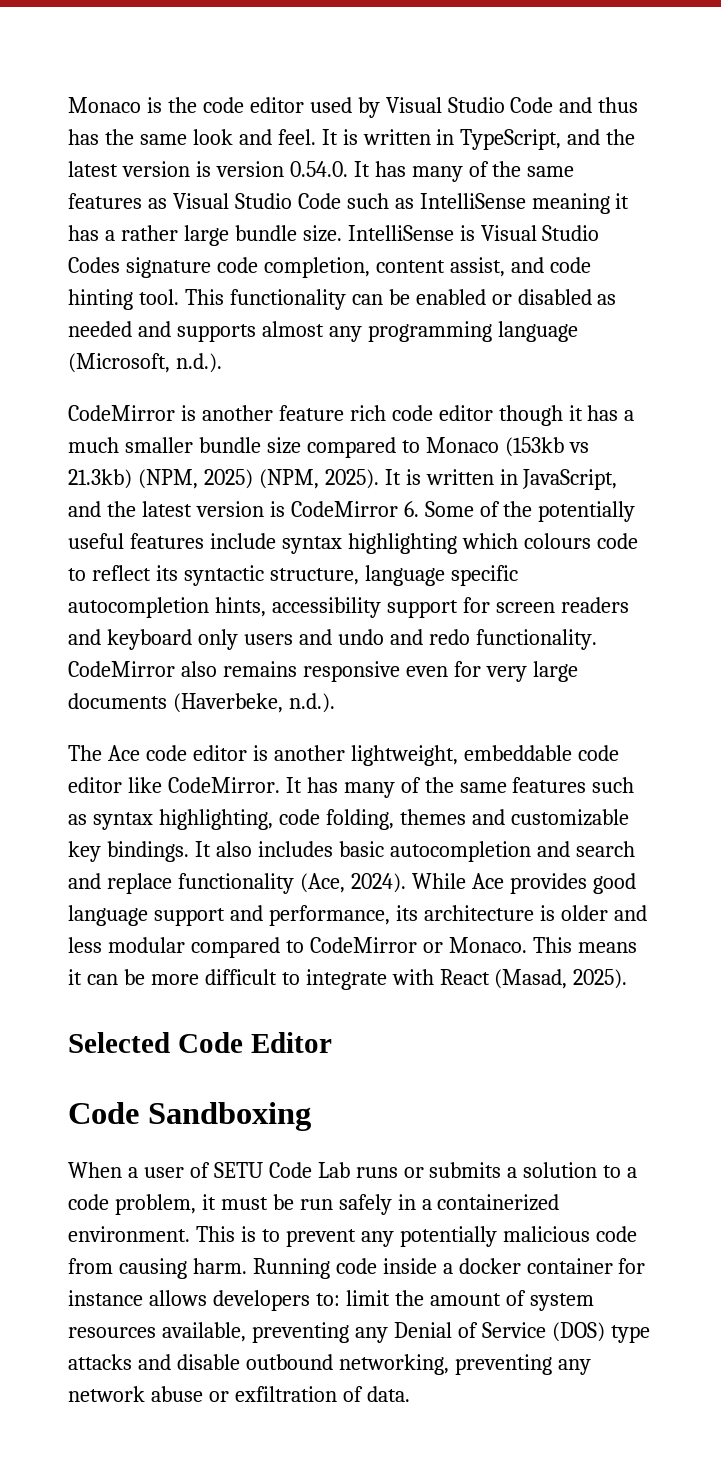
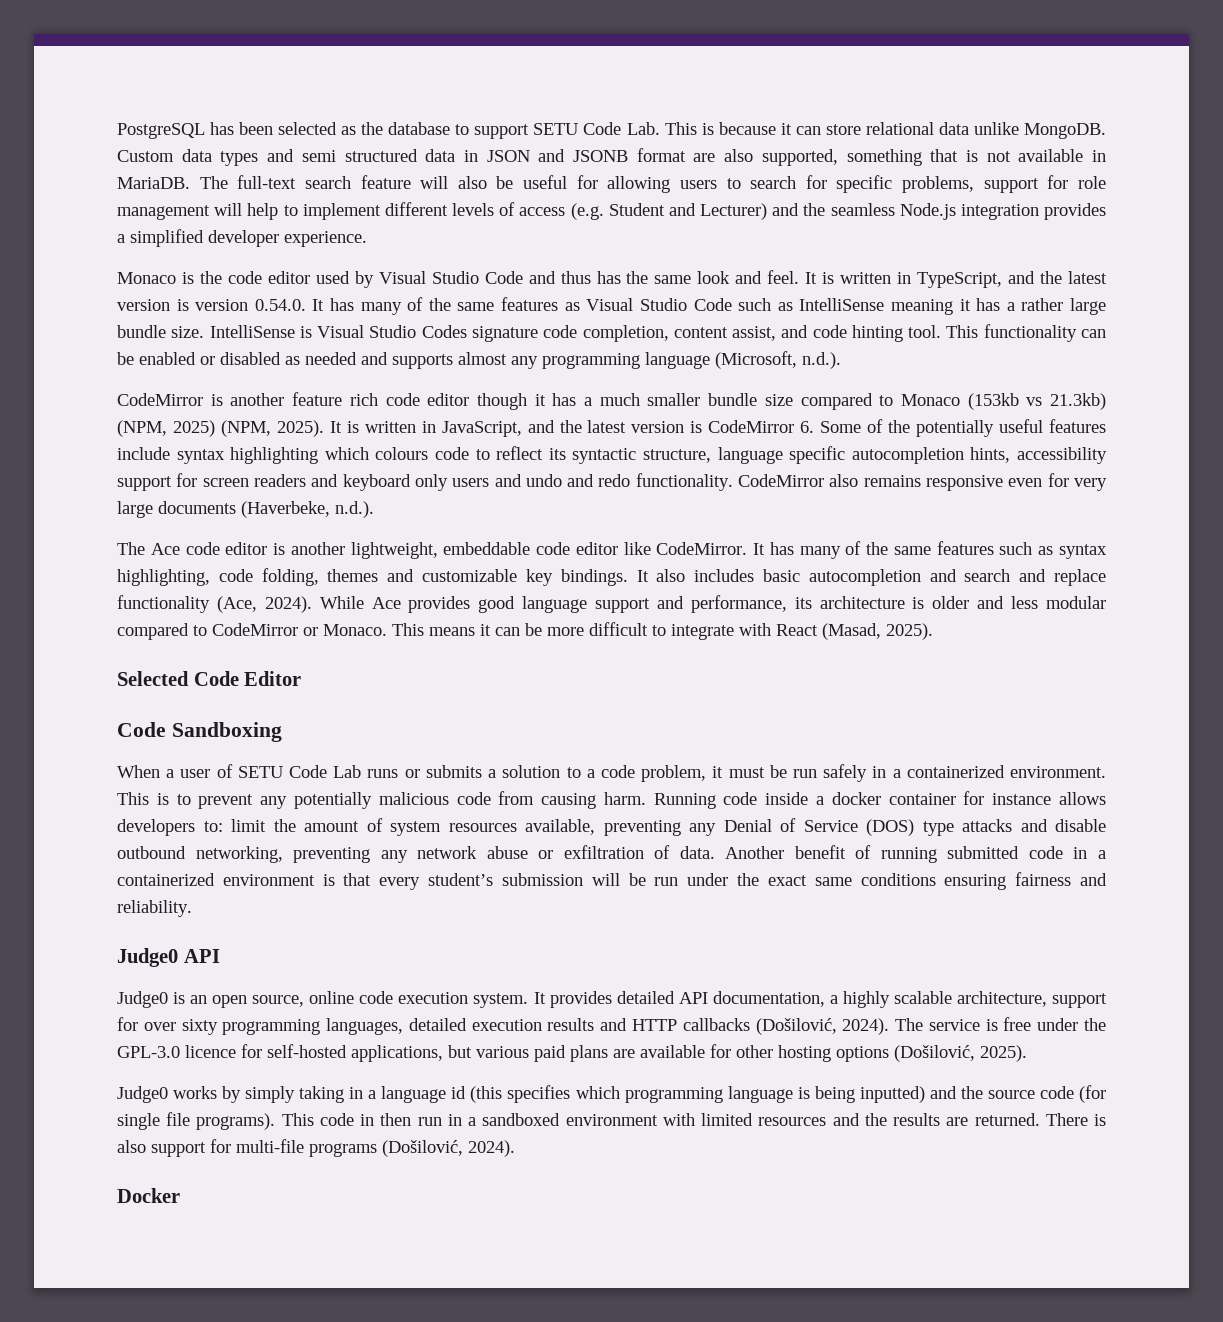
(68, 105) none -> [117,122,1106,139] [117,148,1107,166] [117,175,1107,193] [117,202,1106,220] [117,229,367,247] PostgreSQL has been selected as the database to support SETU Code Lab. This is because it can store relational data unlike MongoDB. Custom data types and semi structured data in JSON and JSONB format are also supported, something that is not available in MariaDB. The full-text search feature will also be useful for allowing users to search for specific problems, support for role management will help to implement different levels of access (e.g. Student and Lecturer) and the seamless Node.js integration provides a simplified developer experience. //
(410, 1394) none -> [725,845,1106,863] [117,872,1108,890] [117,900,192,917] [117,948,220,967] [117,991,1107,1008] [117,1017,1107,1035] [117,1044,1027,1062] [117,1085,1106,1103] [117,1112,1106,1130] [117,1139,515,1157] [117,1188,180,1203] Another benefit of running submitted code in a containerized environment is that every student’s submission will be run under the exact same conditions ensuring fairness and reliability. // Judge0 API // Judge0 is an open source, online code execution system. It provides detailed API documentation, a highly scalable architecture, support for over sixty programming languages, detailed execution results and HTTP callbacks (Došilović, 2024). The service is free under the GPL-3.0 licence for self-hosted applications, but various paid plans are available for other hosting options (Došilović, 2025). // Judge0 works by simply taking in a language id (this specifies which programming language is being inputted) and the source code (for single file programs). This code in then run in a sandboxed environment with limited resources and the results are returned. There is also support for multi-file programs (Došilović, 2024). // Docker

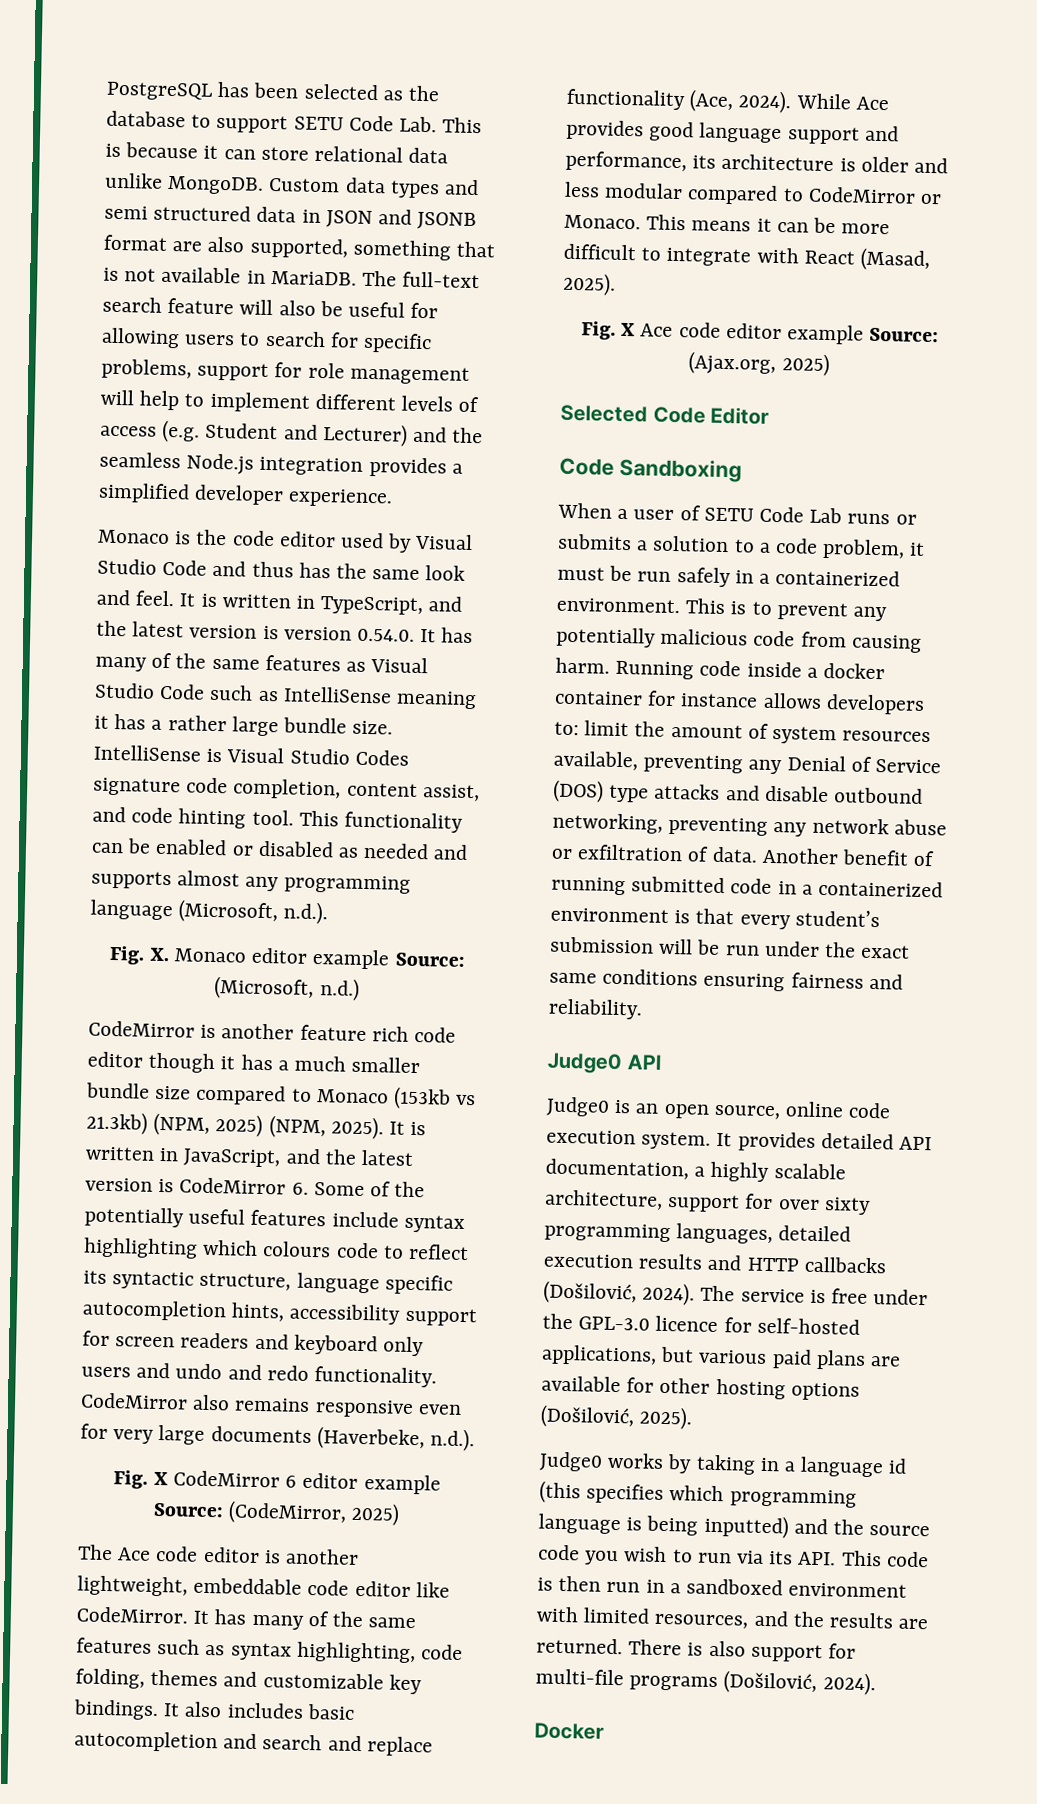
(841, 360) none -> [109,945,465,970] [214,976,360,1001] // Fig. X. Monaco editor example Source: (Microsoft, n.d.)
(374, 509) none -> [113,1470,441,1495] [152,1500,401,1526] // Fig. X CodeMirror 6 editor example Source: (CodeMirror, 2025)
(933, 631) none -> [580,321,940,345] [688,351,830,377] // Fig. X Ace code editor example Source: (Ajax.org, 2025)
[245,1086,296,1103] simply -> (693, 1464) none
[1078,1085,1106,1103] [117,1112,276,1130] (for single file programs). -> [584,1546,837,1566] you wish to run via its API.
[360,1114,375,1126] in -> [537,1577,553,1591] is
[758,1117,827,1126] resources -> [654,1613,749,1629] resources,

